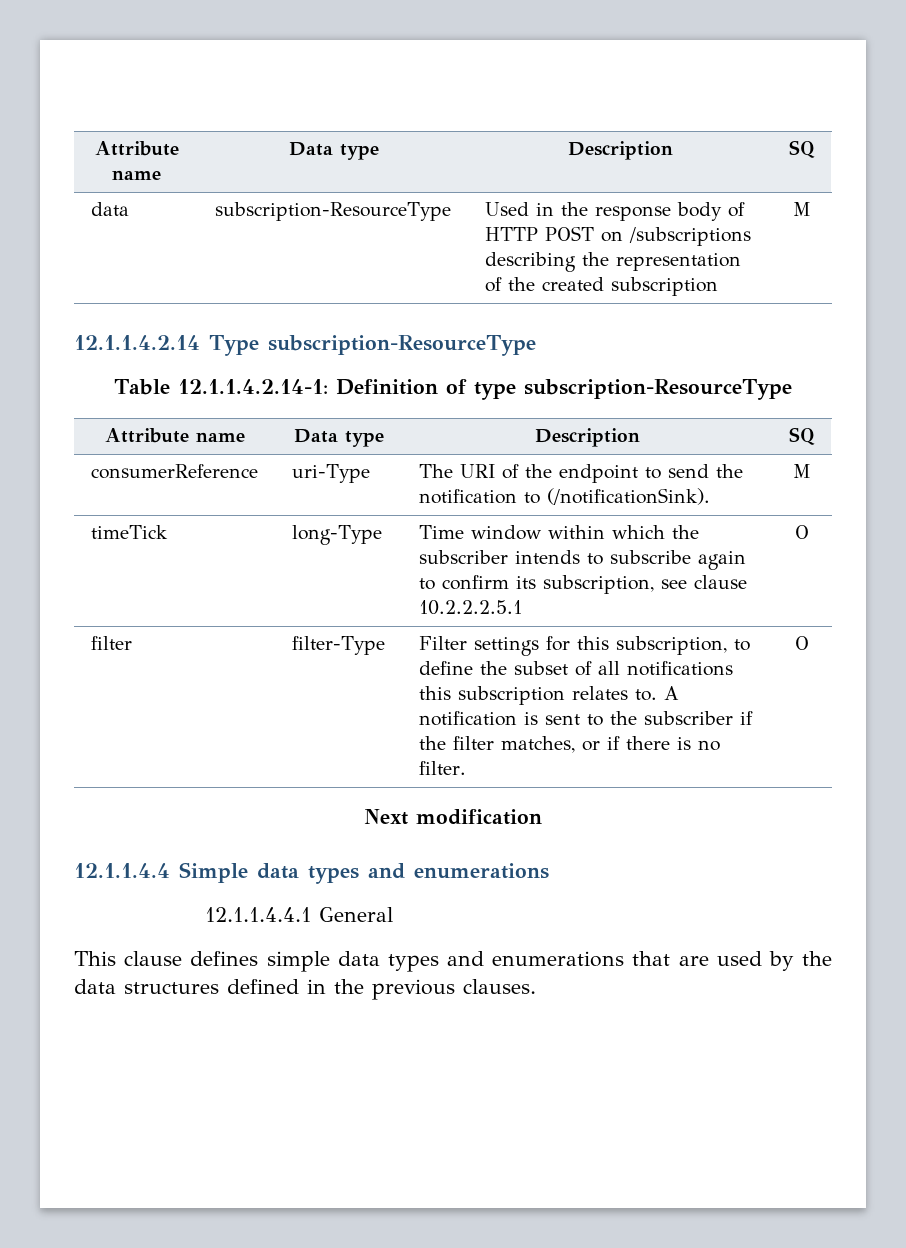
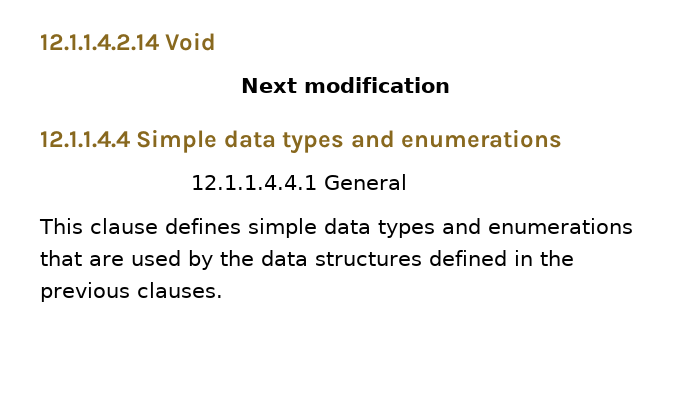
[94,141,179,156] [112,170,161,180] [288,142,379,160] [567,141,673,160] [789,140,815,158] [90,202,129,216] [214,202,451,221] [484,202,745,221] [484,226,751,246] [484,252,741,272] [484,277,718,296] [792,202,811,216] [74,335,536,356] [114,379,792,400] [105,428,245,443] [294,429,384,447] [534,428,640,447] [789,427,815,445] [90,464,258,479] [291,464,370,483] [418,464,743,483] [418,488,710,505] [792,464,811,478] [90,525,168,539] [291,525,382,545] [418,525,699,540] [418,550,746,570] [418,575,747,594] [418,600,522,615] [794,525,809,539] [90,636,132,650] [291,636,385,655] [418,636,750,656] [418,661,733,676] [418,686,679,705] [418,711,753,726] [418,736,720,753] [418,761,466,775] [794,636,809,650] Attribute name | Data type | Description | SQ // data | subscription-ResourceType | Used in the response body of HTTP POST on /subscriptions describing the representation of the created subscription | M // 12.1.1.4.2.14 Type subscription-ResourceType // Table 12.1.1.4.2.14-1: Definition of type subscription-ResourceType // Attribute name | Data type | Description | SQ // consumerReference | uri-Type | The URI of the endpoint to send the notification to (/notificationSink). | M // timeTick | long-Type | Time window within which the subscriber intends to subscribe again to confirm its subscription, see clause 10.2.2.2.5.1 | O // filter | filter-Type | Filter settings for this subscription, to define the subset of all notifications this subscription relates to. A notification is sent to the subscriber if the filter matches, or if there is no filter. | O -> [40,32,217,51] 12.1.1.4.2.14 Void

